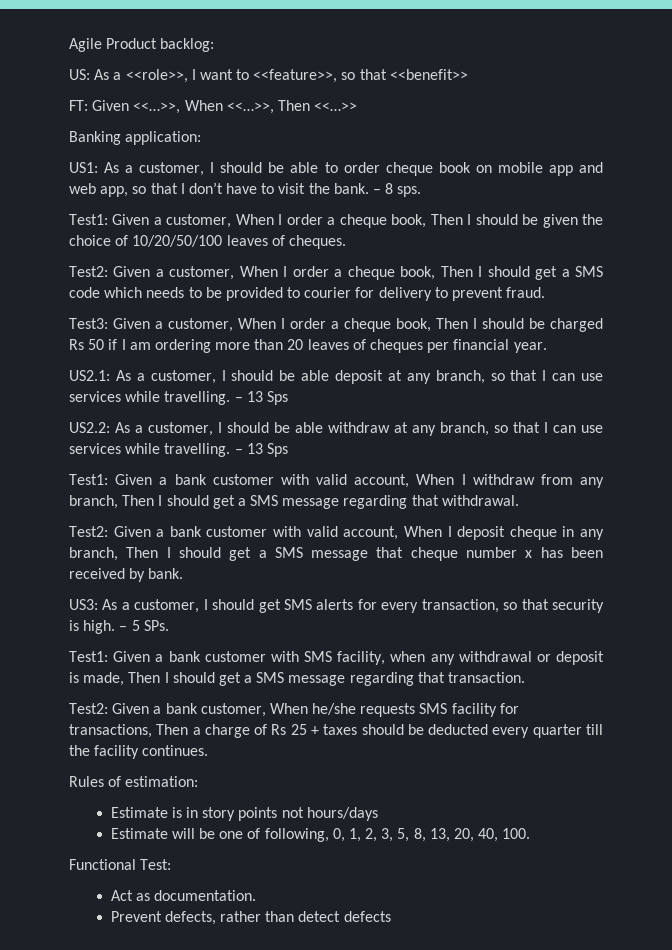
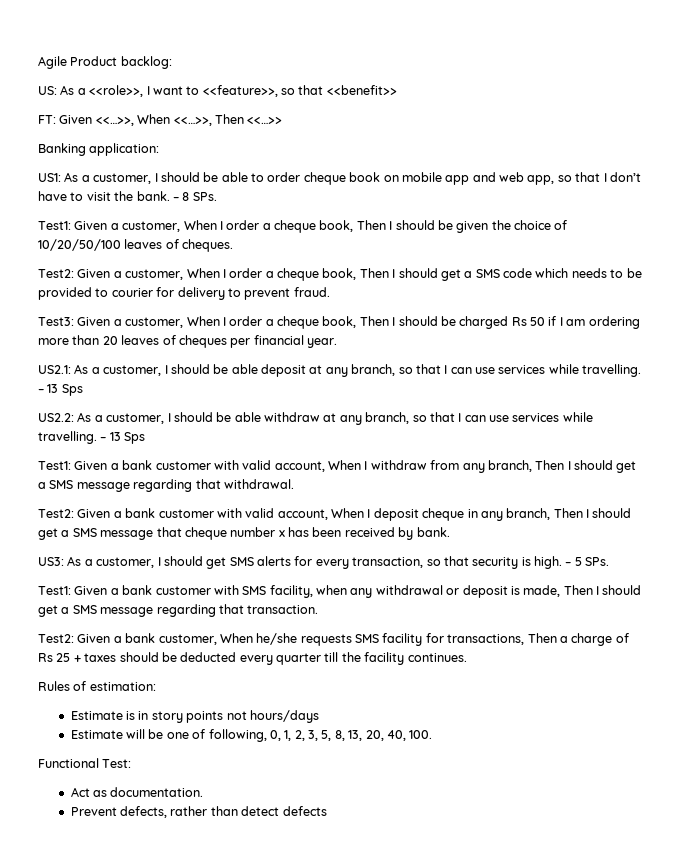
[397,186,422,197] sps. -> [192,192,217,201] SPs.

